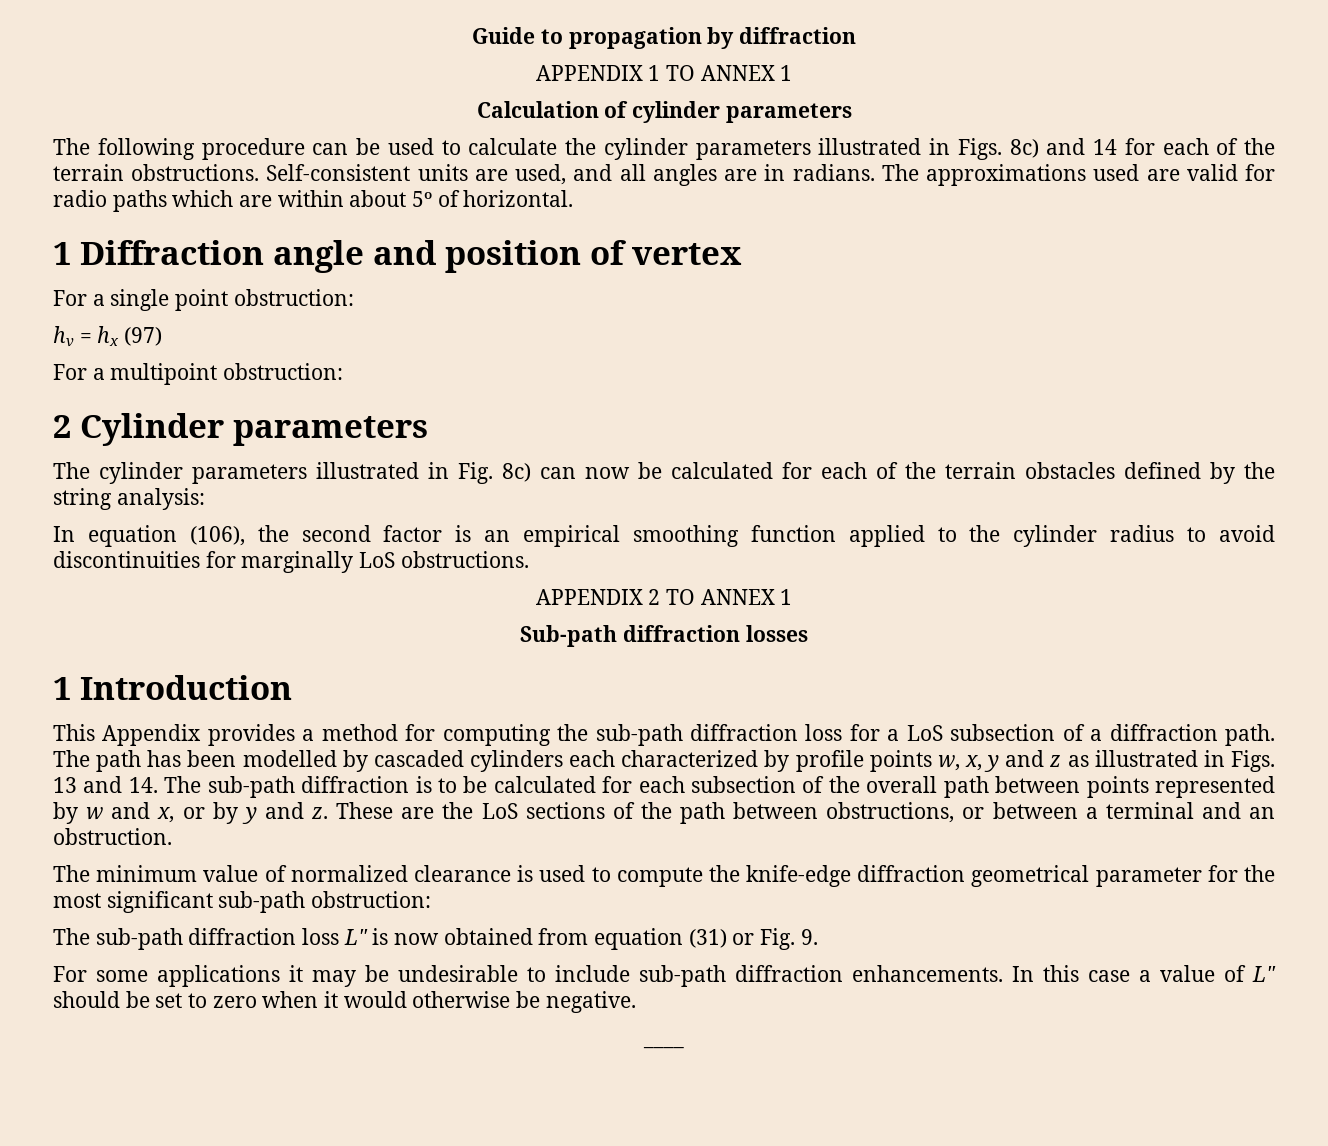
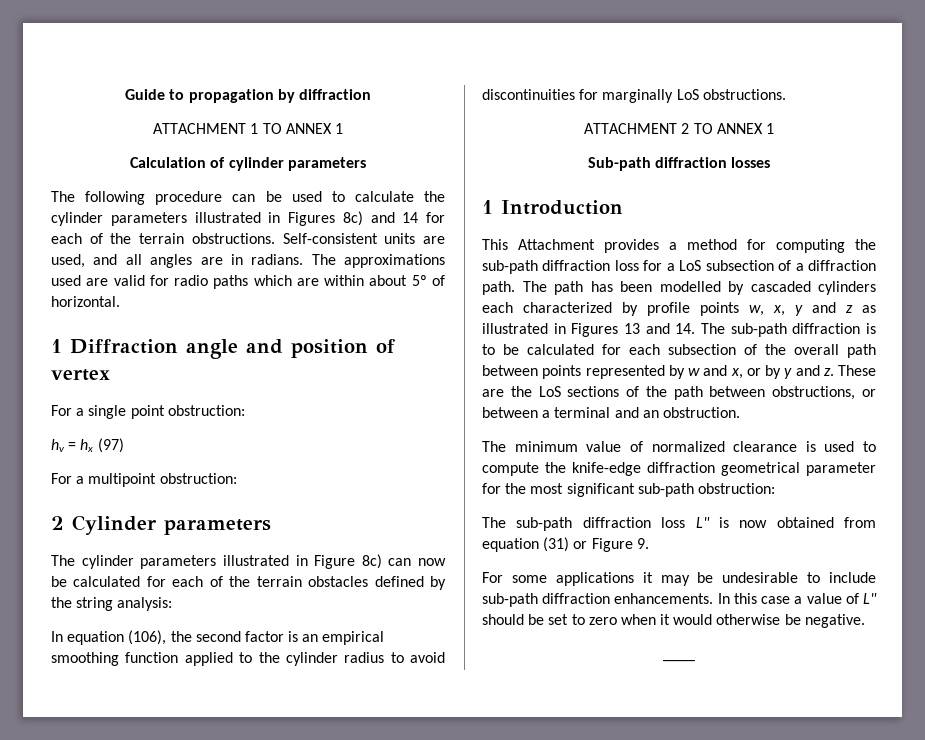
[535,65,643,81] APPENDIX -> [153,123,247,134] ATTACHMENT
[957,138,1002,160] Figs. -> [288,212,335,226] Figures
[458,462,493,484] Fig. -> [314,555,356,569] Figure
[535,589,643,605] APPENDIX -> [584,123,678,134] ATTACHMENT
[102,724,202,746] Appendix -> [518,239,595,250] Attachment
[1230,750,1275,772] Figs. -> [571,323,619,337] Figures
[760,928,796,950] Fig. -> [591,538,633,552] Figure

